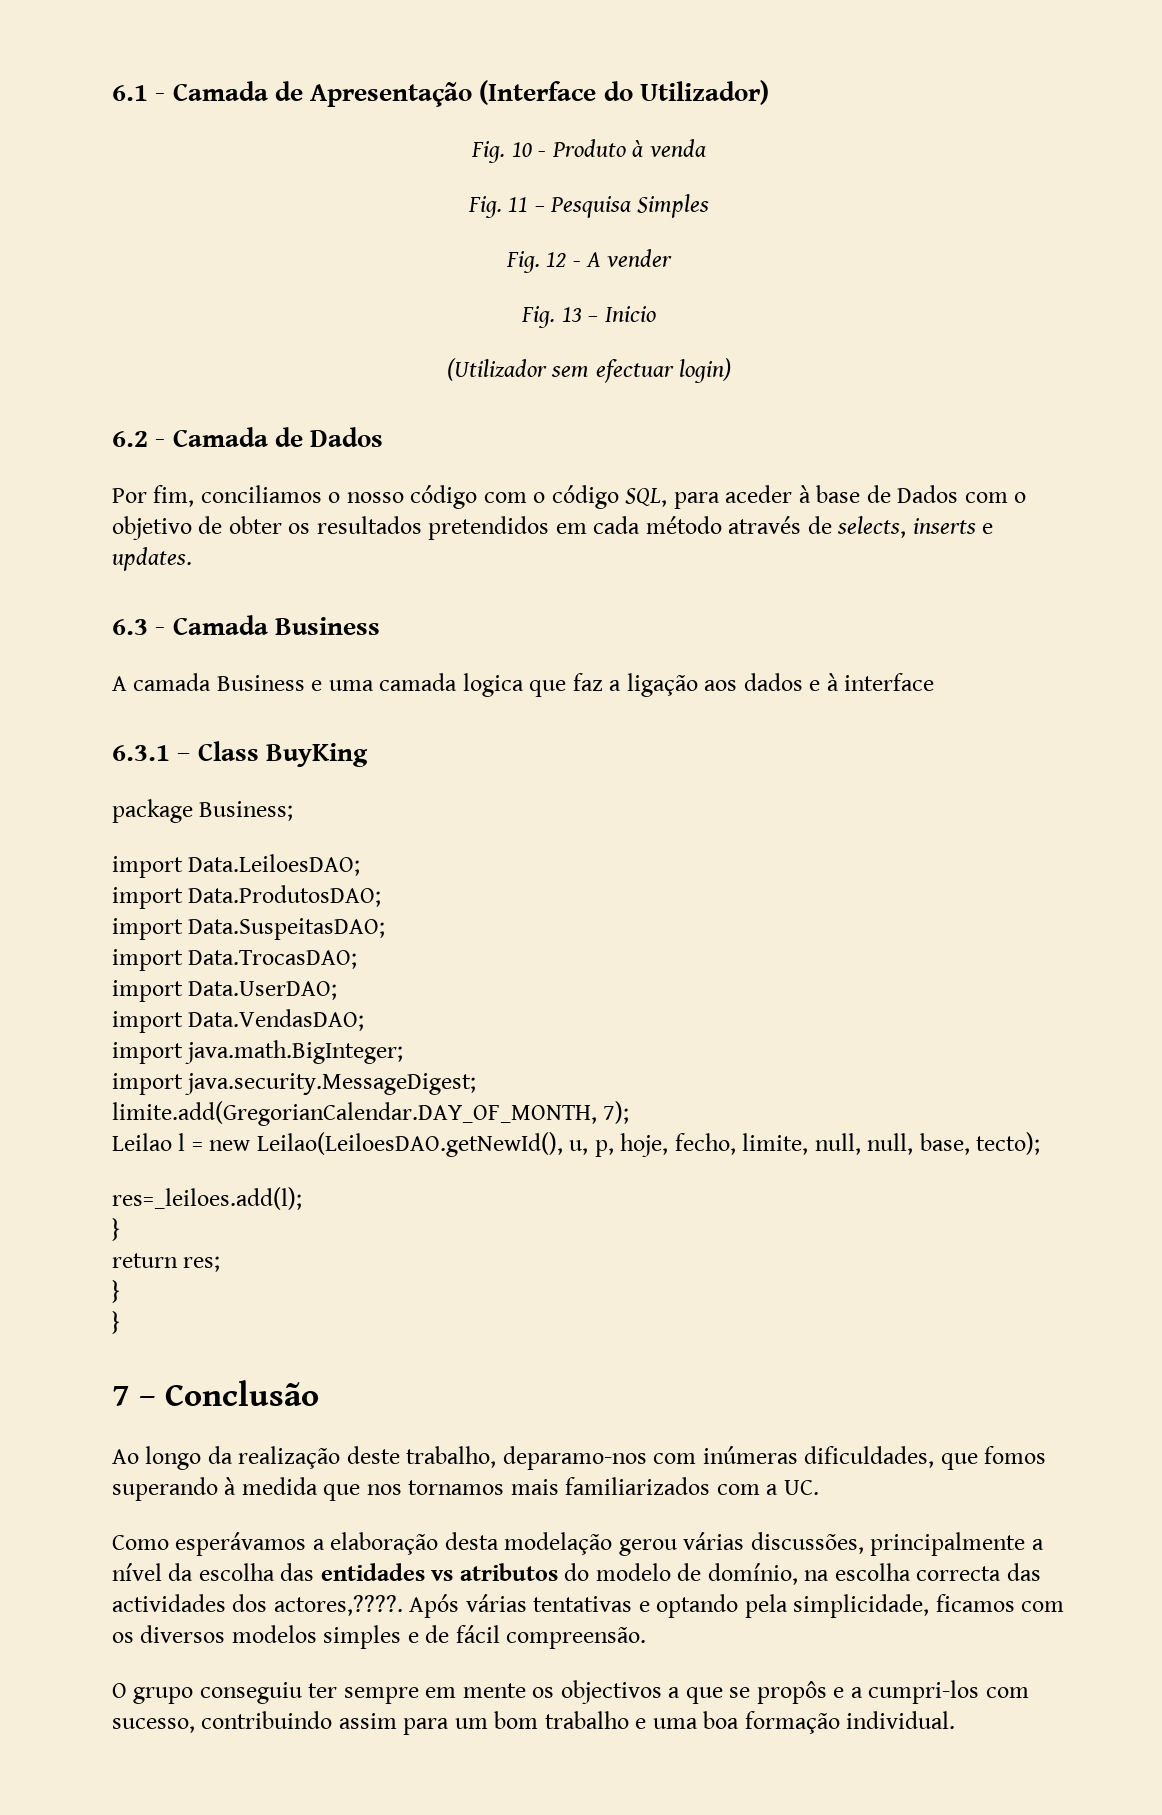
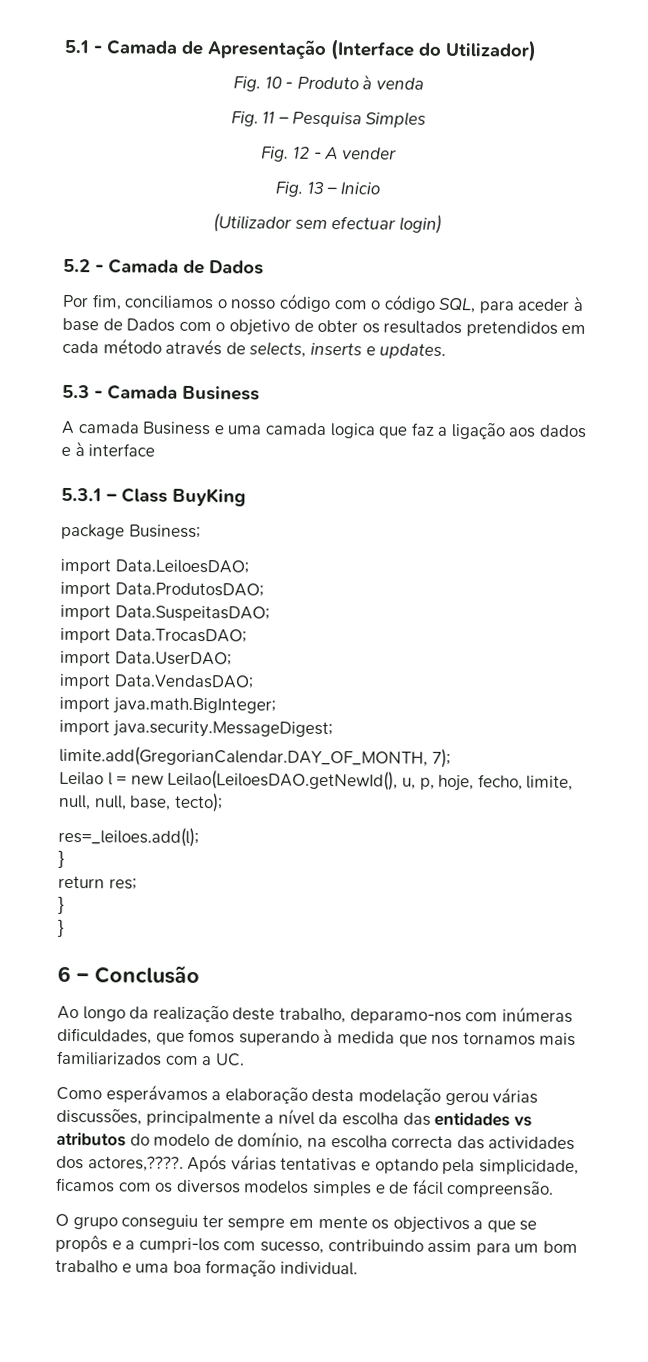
[112,85,148,101] 6.1 -> [64,39,90,54] 5.1
[112,431,148,447] 6.2 -> [63,258,91,273] 5.2
[112,619,148,635] 6.3 -> [62,384,90,399] 5.3
[112,745,170,761] 6.3.1 -> [61,487,102,502] 5.3.1
[112,1386,130,1406] 7 -> [57,965,71,983] 6

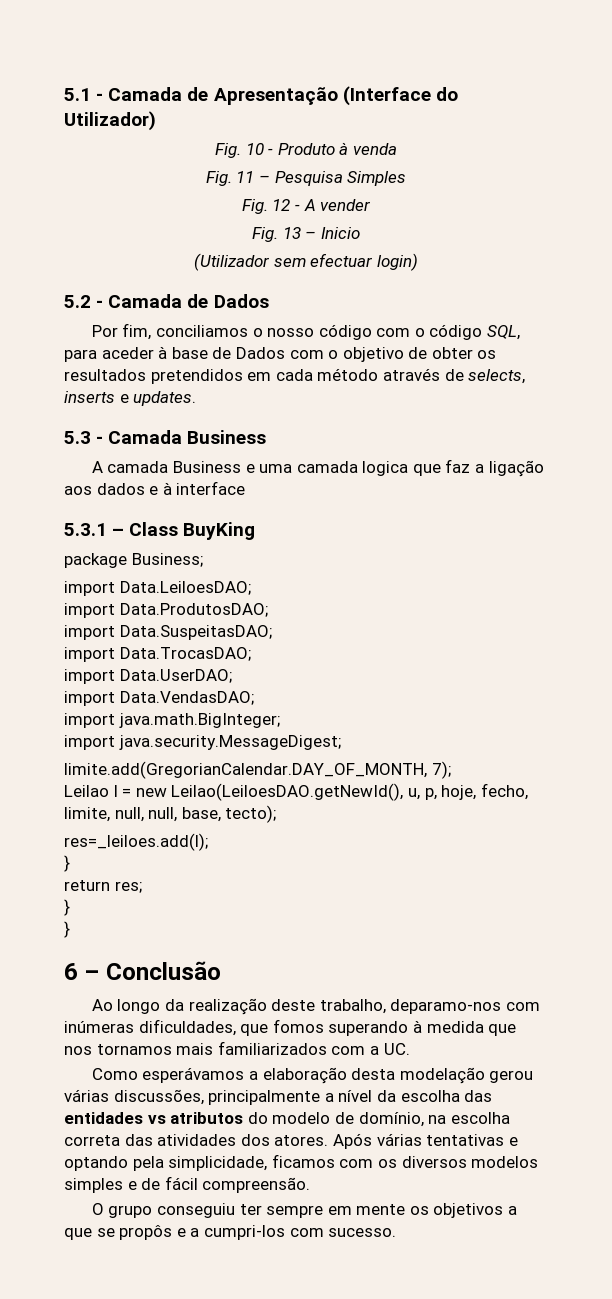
[391,1135,576,1150] [56,1155,184,1172] correcta das actividades dos actores,????. -> [64,1134,329,1146] correta das atividades dos atores.
[392,1216,470,1234] objectivos -> [433,1203,504,1218] objetivos
[259,1239,578,1256] [55,1259,358,1277] sucesso, contribuindo assim para um bom trabalho e uma boa formação individual. -> [328,1228,397,1237] sucesso.

